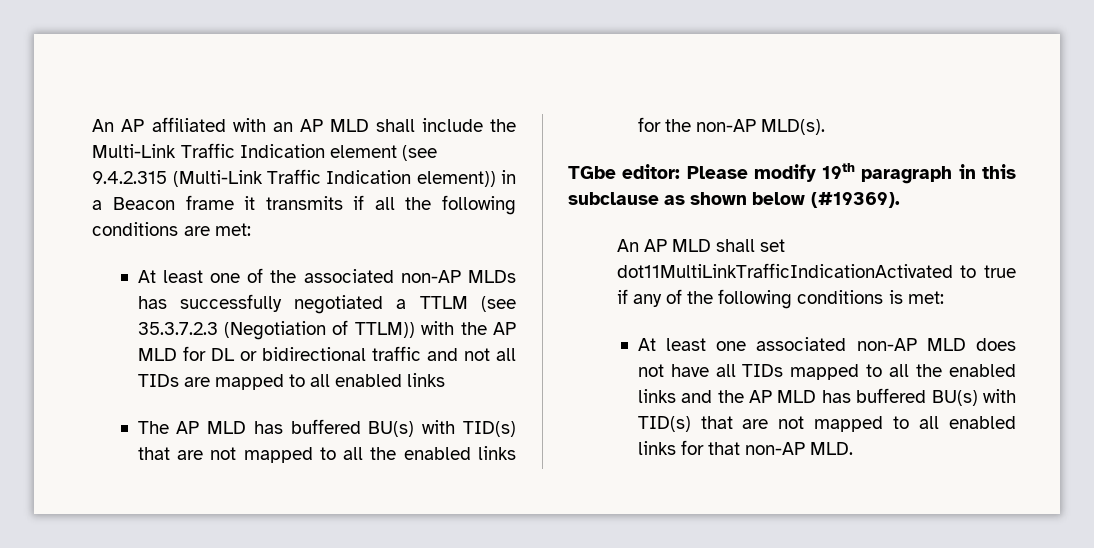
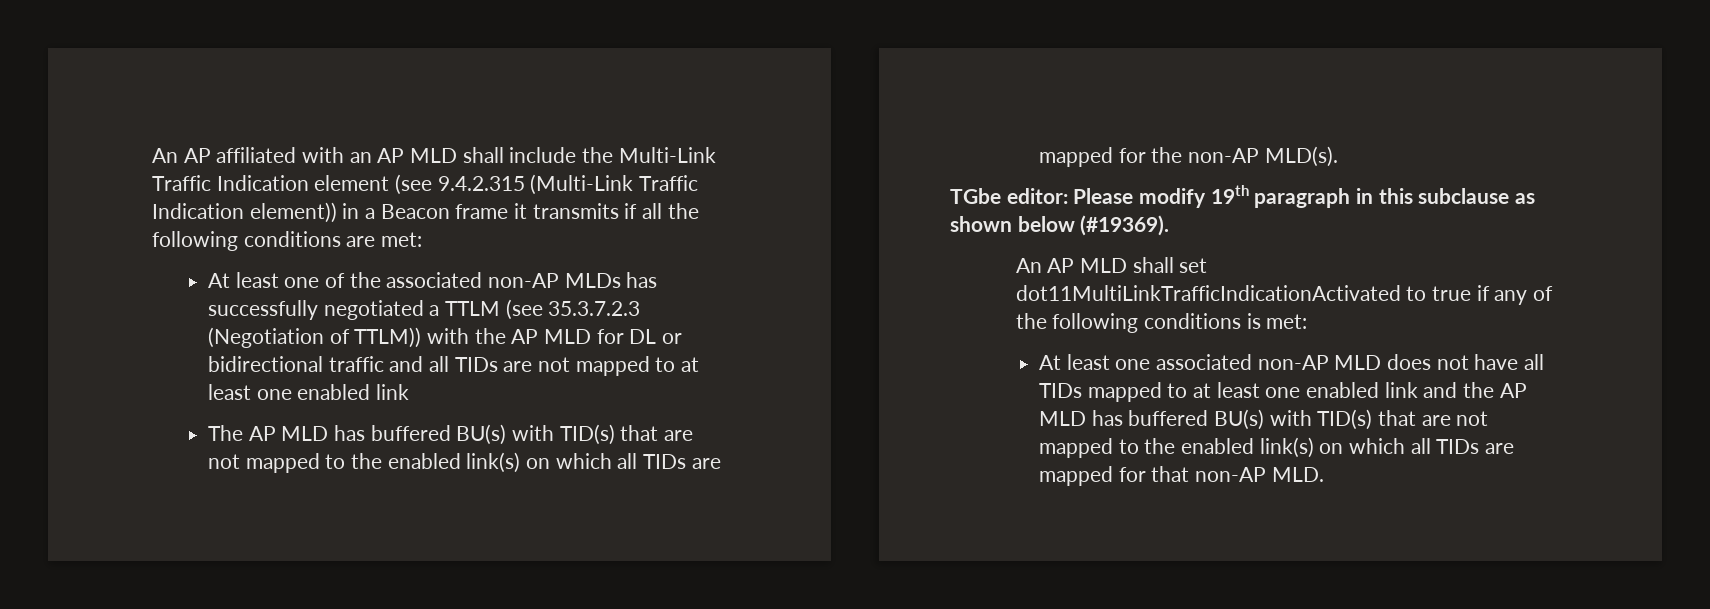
[463,348,516,361] [137,373,446,390] not all TIDs are mapped to all enabled links -> [428,356,699,376] [207,384,409,400] all TIDs are not mapped to at least one enabled link
[343,446,516,460] all the enabled links -> [350,452,721,473] [1038,147,1113,167] the enabled link(s) on which all TIDs are mapped
[889,364,1016,377] [637,389,676,403] all the enabled links -> [1192,382,1418,398] at least one enabled link
[919,416,1016,429] [637,441,676,455] all enabled links -> [1144,437,1514,458] [1038,466,1113,486] the enabled link(s) on which all TIDs are mapped

